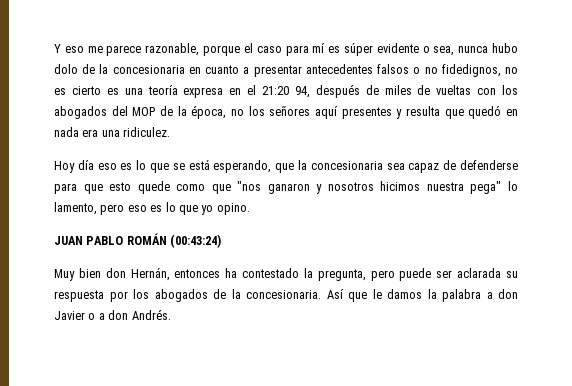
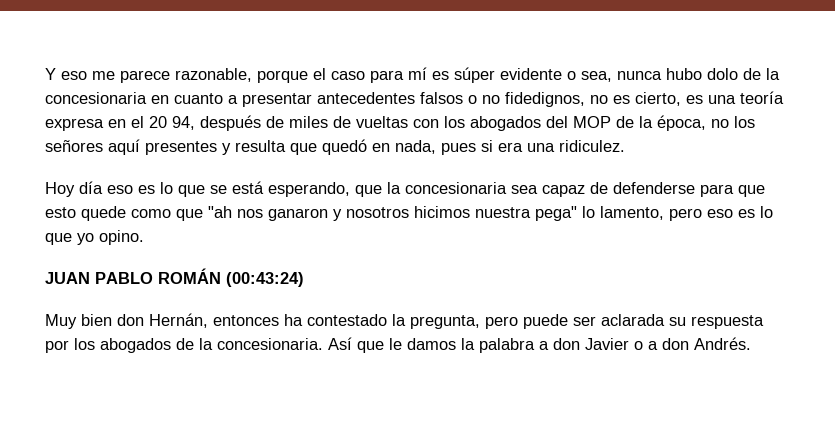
[71,86,101,95] cierto -> [635,92,681,106] cierto,
[262,86,289,95] 21:20 -> [149,116,167,128] 20
[54,127,79,137] nada -> [395,140,493,155] nada, pues si
[237,181,262,191] "nos -> [208,206,263,218] "ah nos

